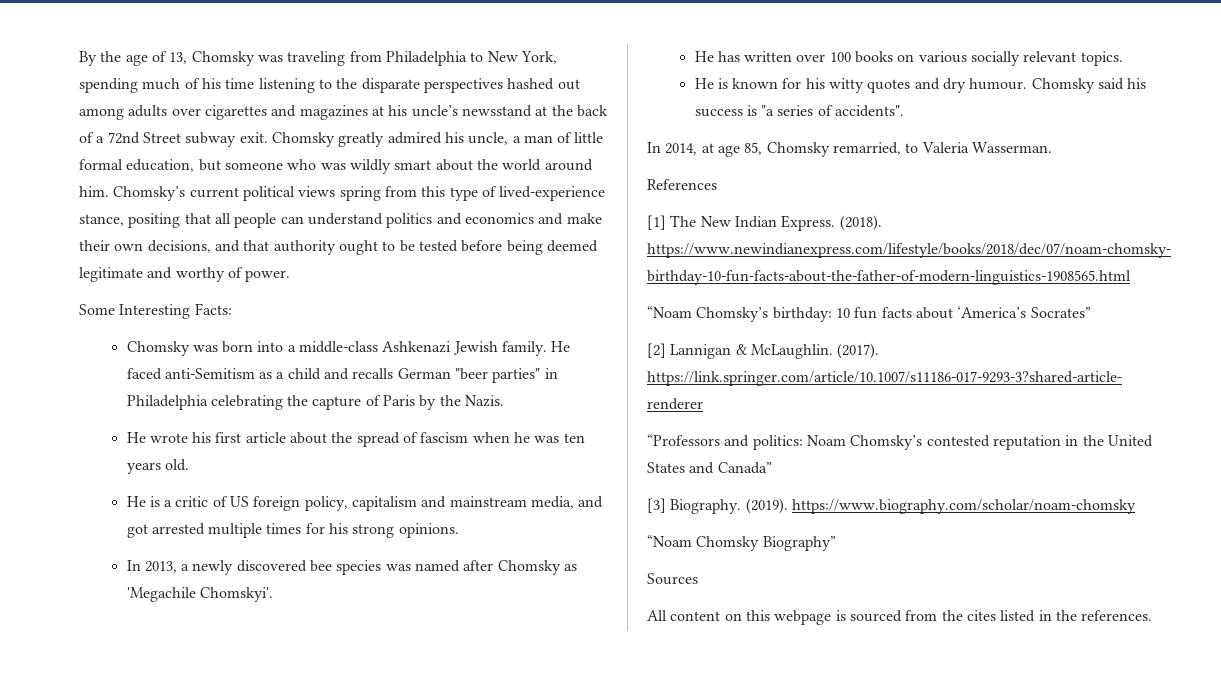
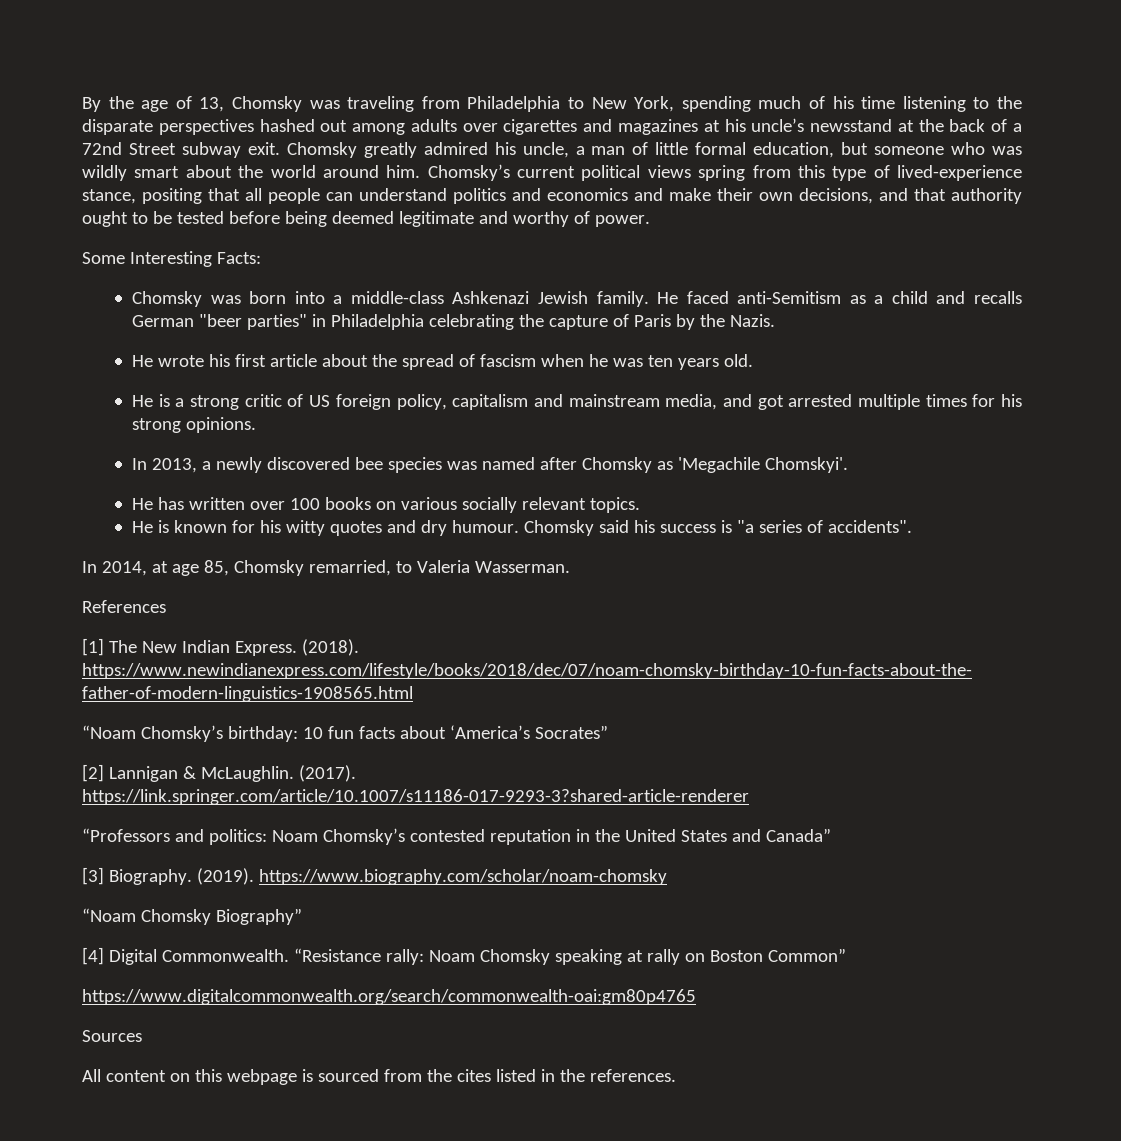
(173, 503) none -> [190,395,240,410] strong
(836, 543) none -> [82,947,846,965] [82,989,696,1005] // [4] Digital Commonwealth. “Resistance rally: Noam Chomsky speaking at rally on Boston Common” // https://www.digitalcommonwealth.org/search/commonwealth-oai:gm80p4765

